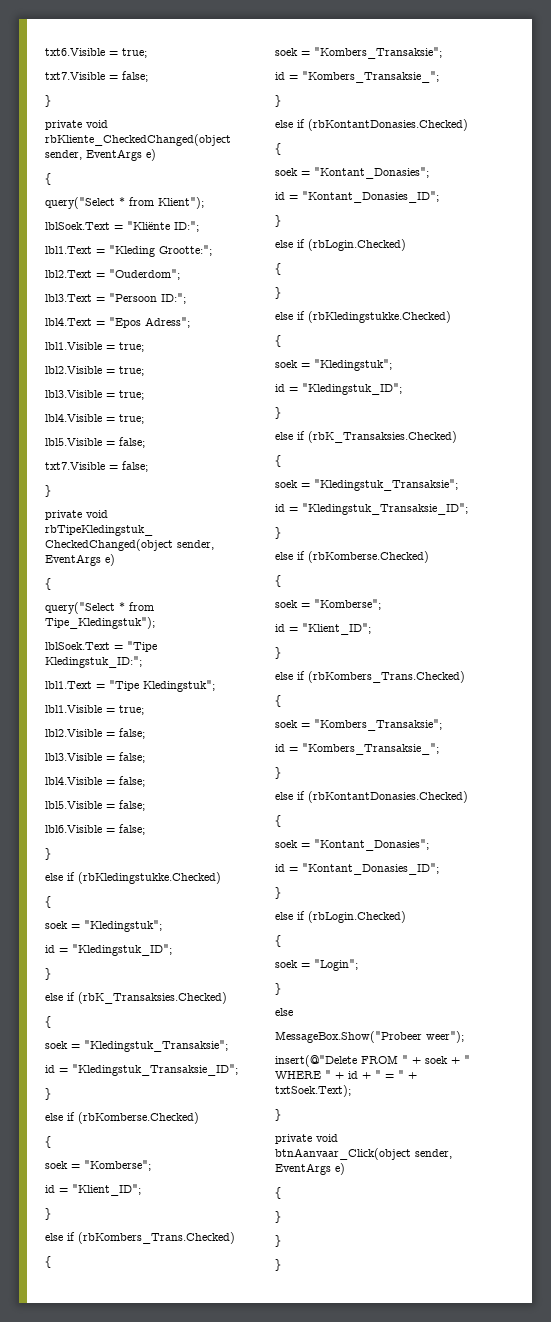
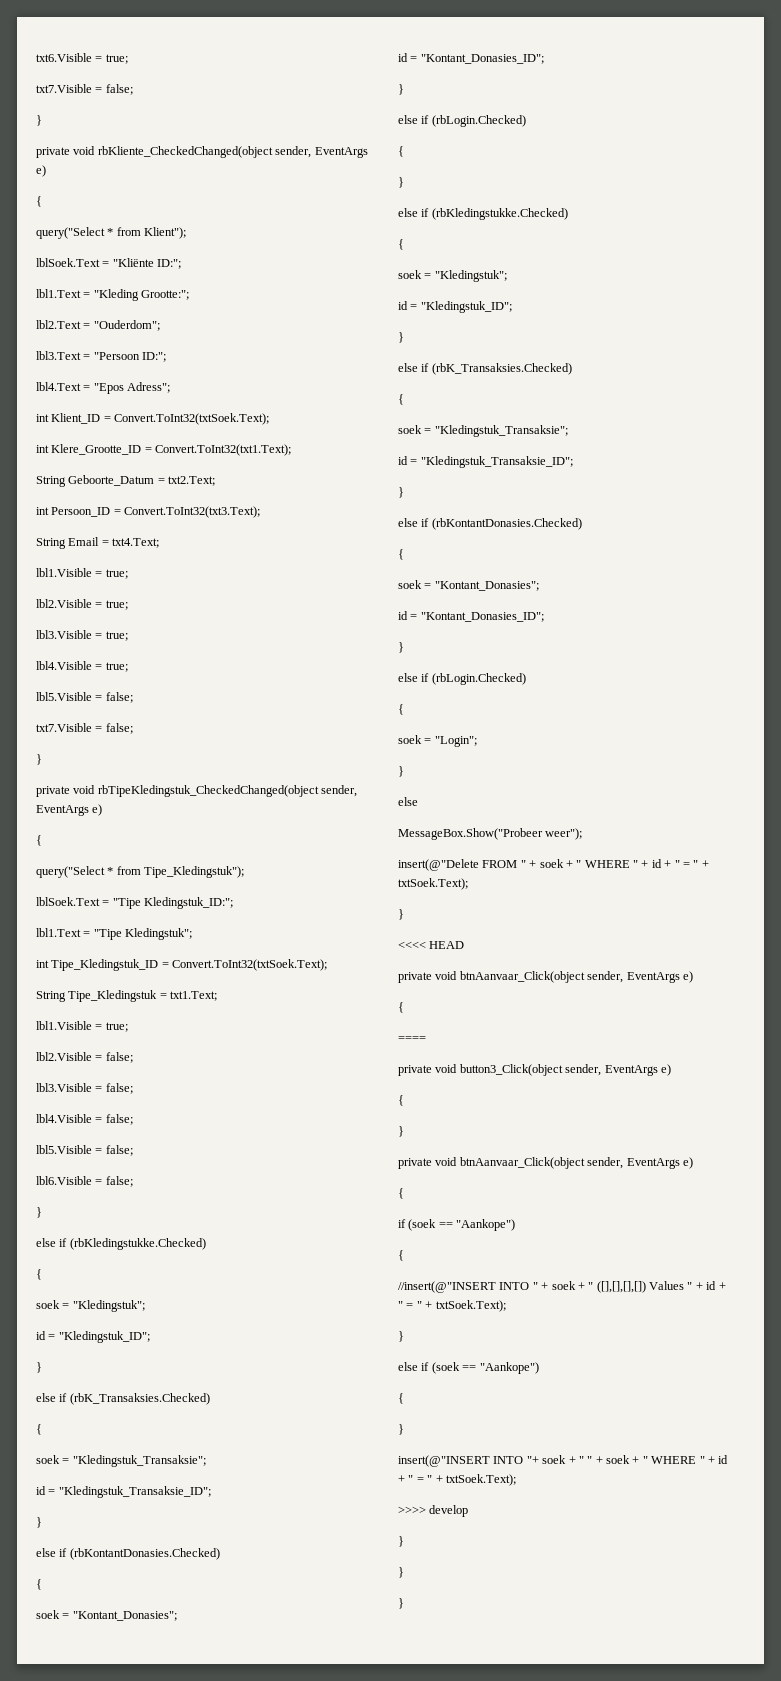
(190, 322) none -> [36,413,270,425] [36,444,292,456] [36,475,216,487] [36,506,261,518] [36,537,160,549] // int Klient_ID = Convert.ToInt32(txtSoek.Text); // int Klere_Grootte_ID = Convert.ToInt32(txt1.Text); // String Geboorte_Datum = txt2.Text; // int Persoon_ID = Convert.ToInt32(txt3.Text); // String Email = txt4.Text;
(215, 686) none -> [36,959,328,971] [36,990,218,1002] // int Tipe_Kledingstuk_ID = Convert.ToInt32(txtSoek.Text); // String Tipe_Kledingstuk = txt1.Text;
[45,1112,199,1124] [45,1136,51,1148] [45,1160,151,1171] [45,1184,141,1196] [45,1208,51,1220] [45,1232,235,1244] [45,1256,51,1268] [275,47,442,59] [275,71,439,83] [275,95,281,107] // else if (rbKomberse.Checked) // { // soek = "Komberse"; // id = "Klient_ID"; // } // else if (rbKombers_Trans.Checked) // { // soek = "Kombers_Transaksie"; // id = "Kombers_Transaksie_"; // } -> (42, 1522) none
[275,551,429,563] [275,575,281,587] [275,599,381,610] [275,623,371,635] [275,647,281,659] [275,671,465,683] [275,695,281,707] [275,719,442,731] [275,743,439,755] [275,767,281,779] // else if (rbKomberse.Checked) // { // soek = "Komberse"; // id = "Klient_ID"; // } // else if (rbKombers_Trans.Checked) // { // soek = "Kombers_Transaksie"; // id = "Kombers_Transaksie_"; // } -> (404, 492) none
[275,1134,338,1144] [275,1148,452,1160] [275,1163,345,1175] [275,1187,281,1199] // private void btnAanvaar_Click(object sender, EventArgs e) // { -> [398,941,465,949] [398,971,693,983] [398,1002,404,1013] [398,1036,426,1042] [398,1064,671,1076] [398,1095,404,1106] [398,1126,404,1137] [398,1157,693,1169] [398,1188,404,1199] [398,1219,516,1231] [398,1250,404,1261] [398,1281,726,1293] [398,1300,506,1312] [398,1331,404,1342] [398,1362,539,1374] [398,1393,404,1404] [398,1424,404,1435] [398,1455,729,1467] [398,1474,516,1486] [398,1505,469,1517] // <<<< HEAD // private void btnAanvaar_Click(object sender, EventArgs e) // { // ==== // private void button3_Click(object sender, EventArgs e) // { // } // private void btnAanvaar_Click(object sender, EventArgs e) // { // if (soek == "Aankope") // { // //insert(@"INSERT INTO " + soek + " ([],[],[],[]) Values " + id + " = " + txtSoek.Text); // } // else if (soek == "Aankope") // { // } // insert(@"INSERT INTO "+ soek + " " + soek + " WHERE " + id + " = " + txtSoek.Text); // >>>> develop

